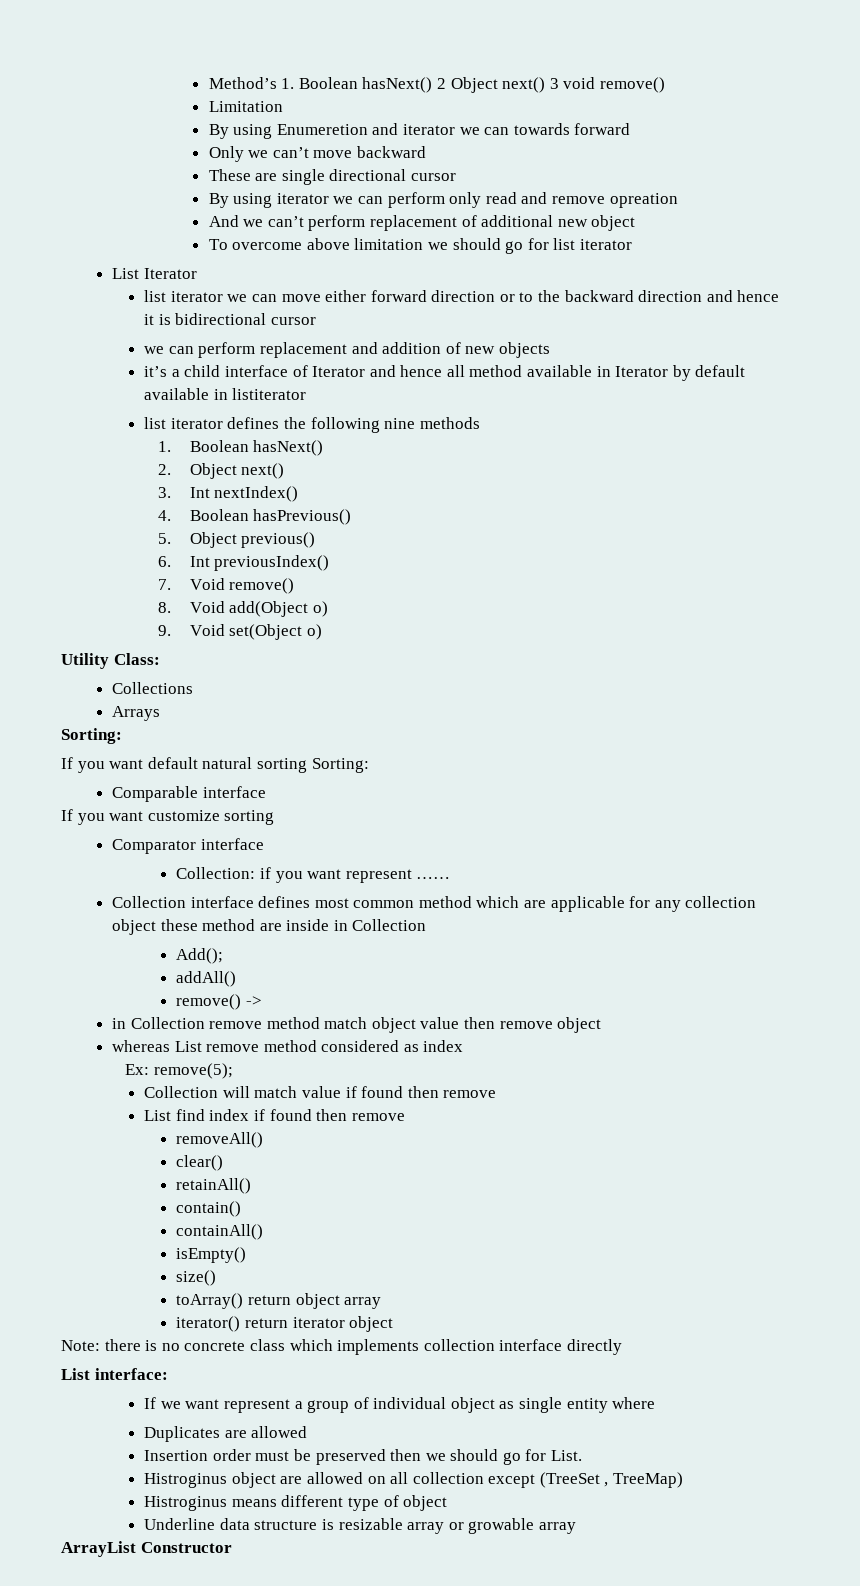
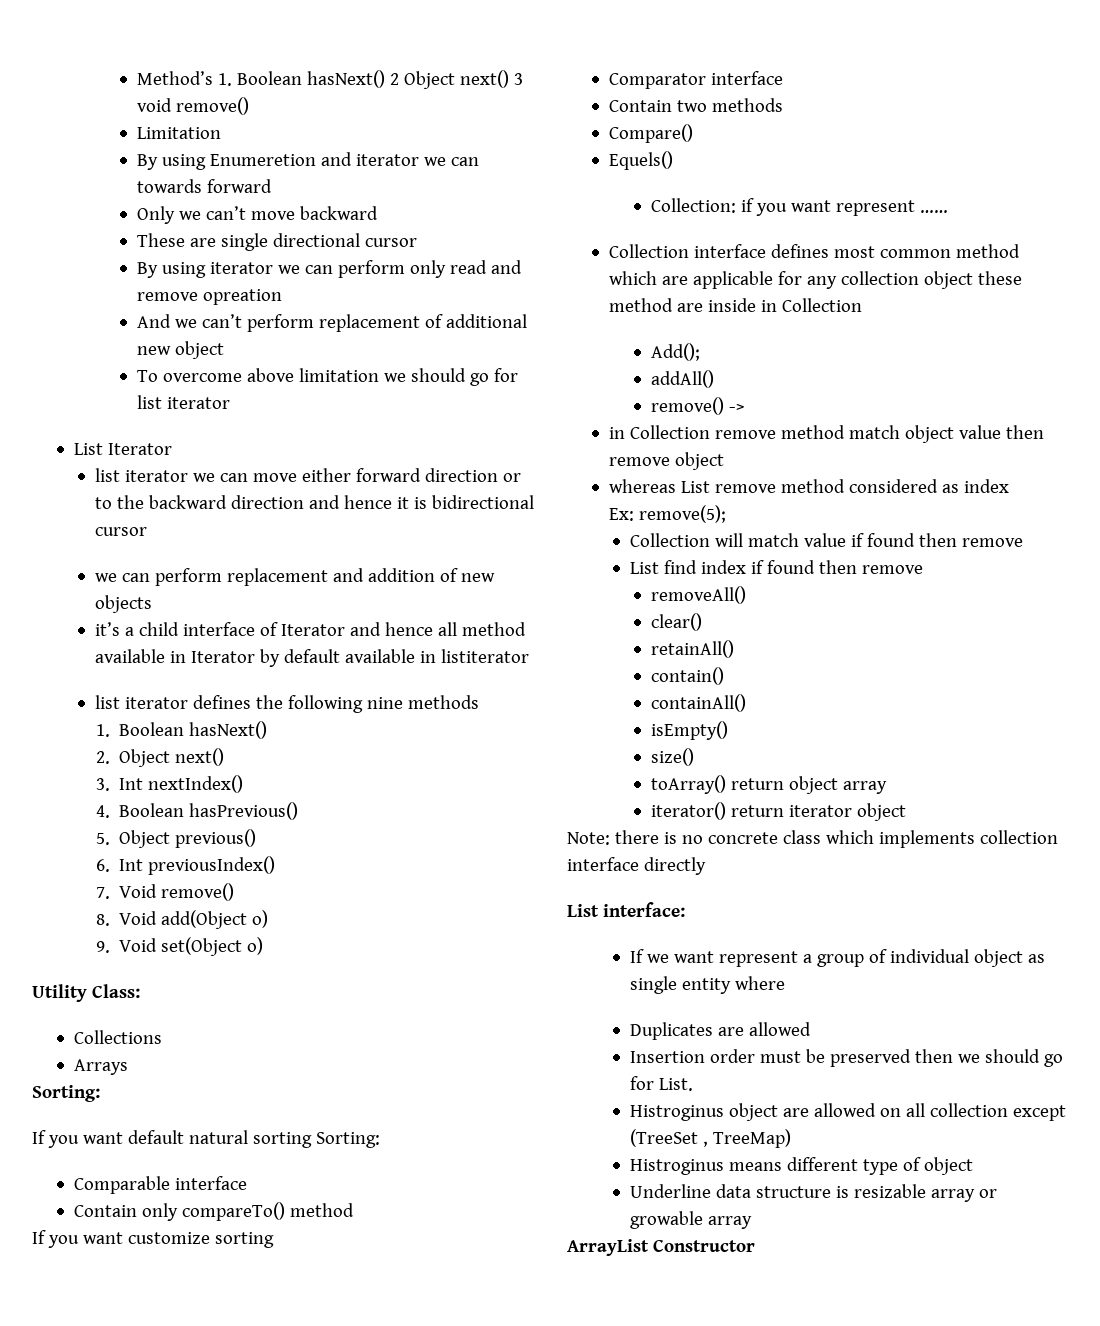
(266, 792) none -> [73,1202,354,1221] // Contain only compareTo() method
(264, 844) none -> [608,98,783,112] [608,124,693,143] [608,151,673,170] // Contain two methods // Compare() // Equels()

